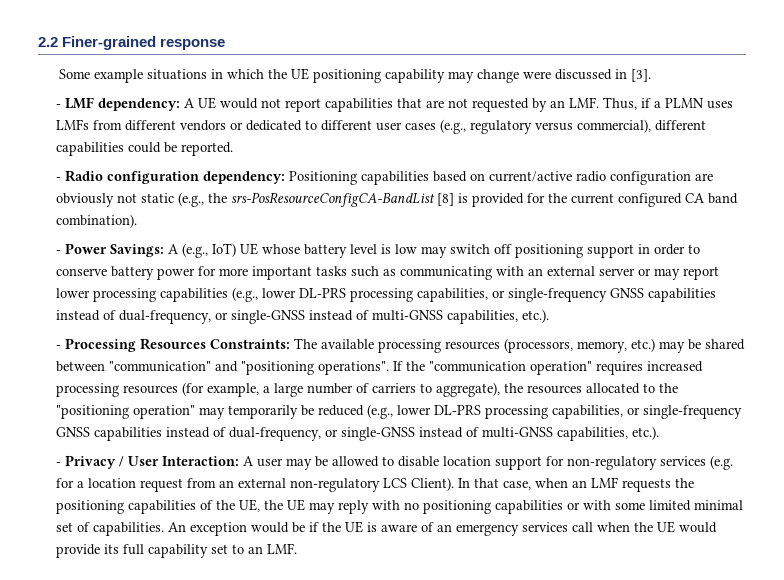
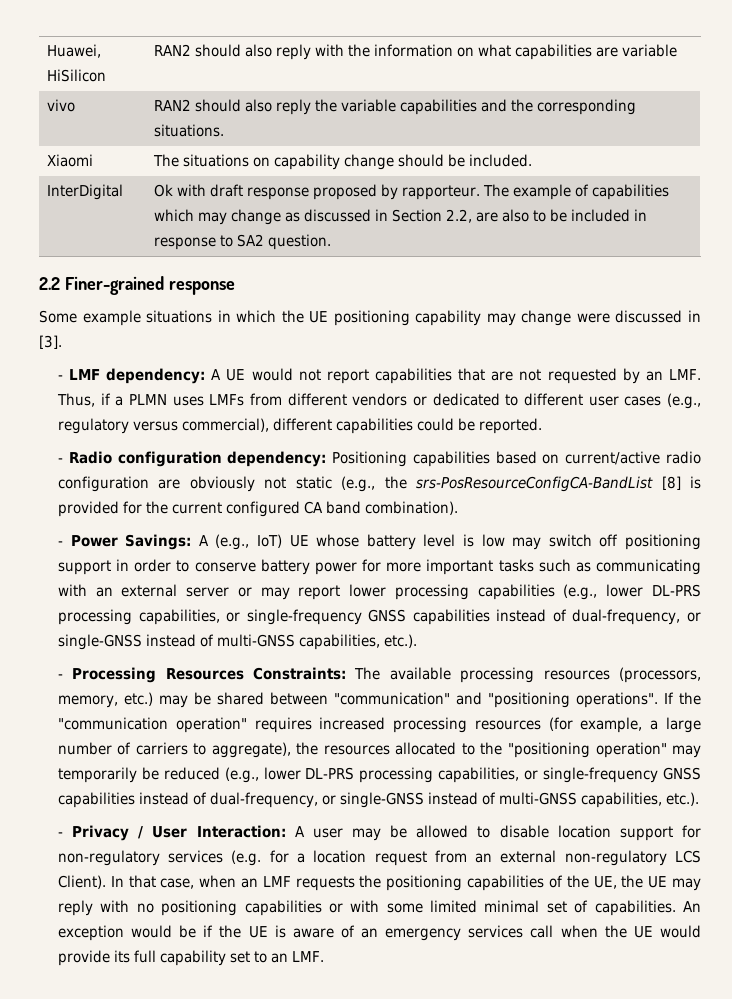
(38, 42) none -> [46,44,101,58] [46,69,106,82] [153,44,677,60] [46,99,75,112] [153,99,636,115] [153,124,224,137] [46,154,93,167] [152,154,532,170] [46,184,123,200] [153,184,669,200] [153,209,647,225] [153,234,331,250] Huawei, HiSilicon | RAN2 should also reply with the information on what capabilities are variable // vivo | RAN2 should also reply the variable capabilities and the corresponding situations. // Xiaomi | The situations on capability change should be included. // InterDigital | Ok with draft response proposed by rapporteur. The example of capabilities which may change as discussed in Section 2.2, are also to be included in response to SA2 question. //

